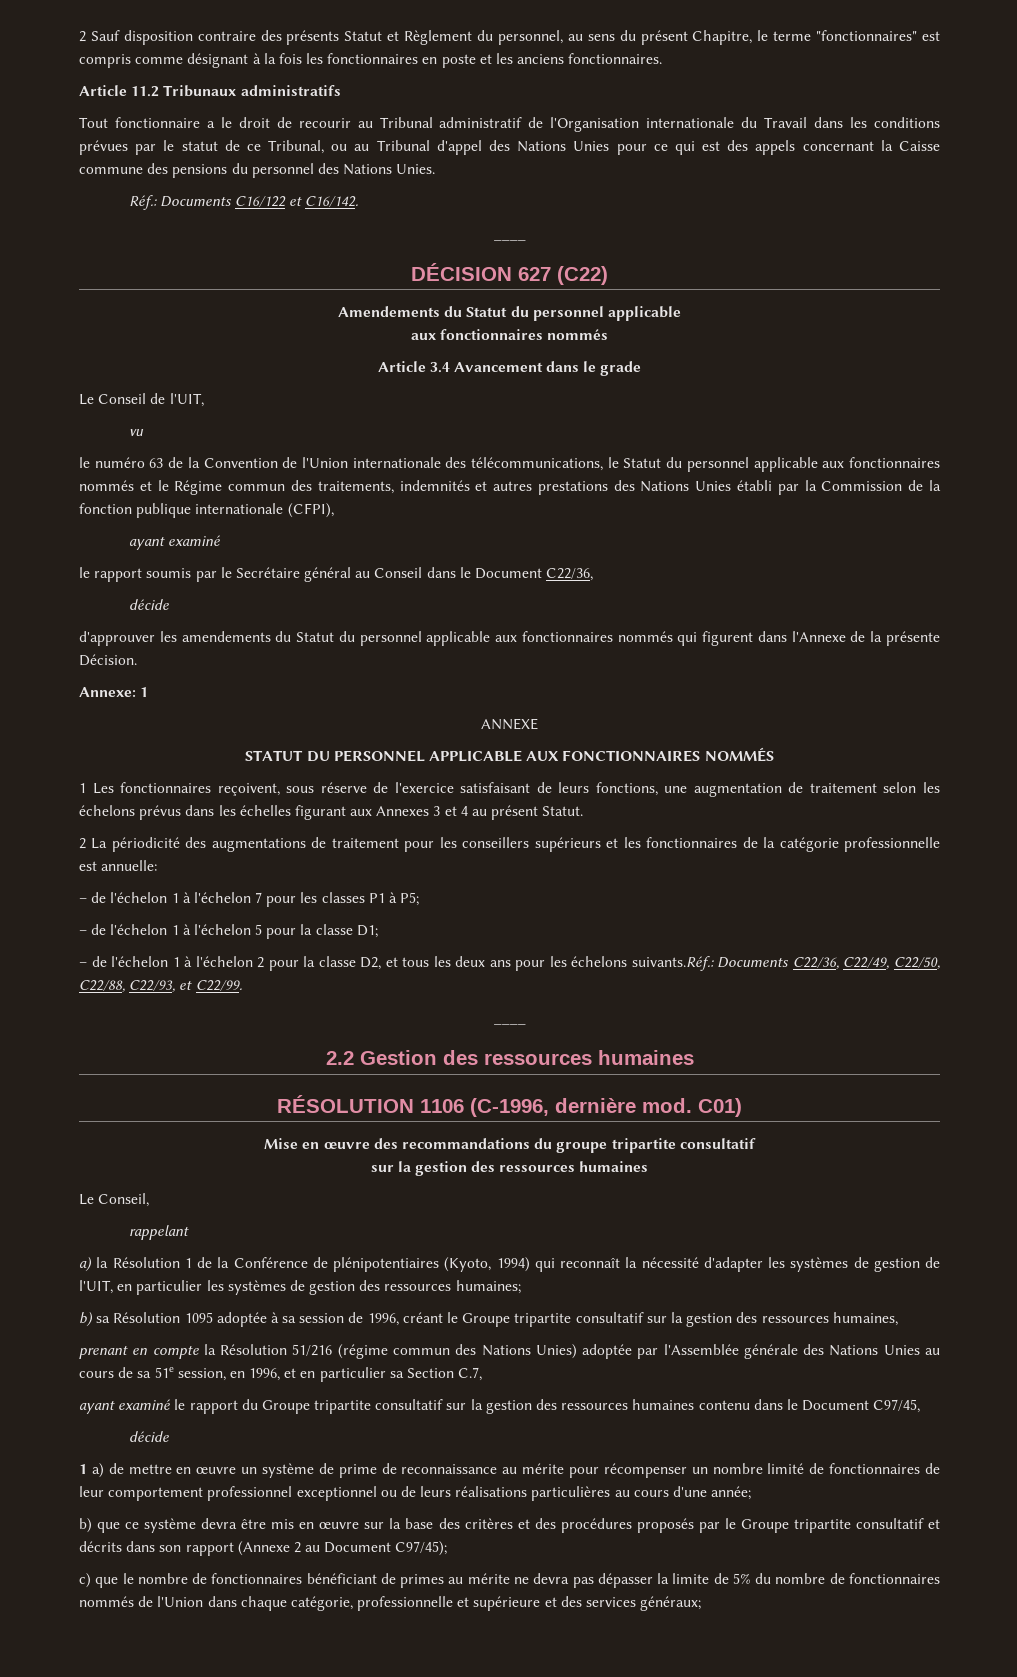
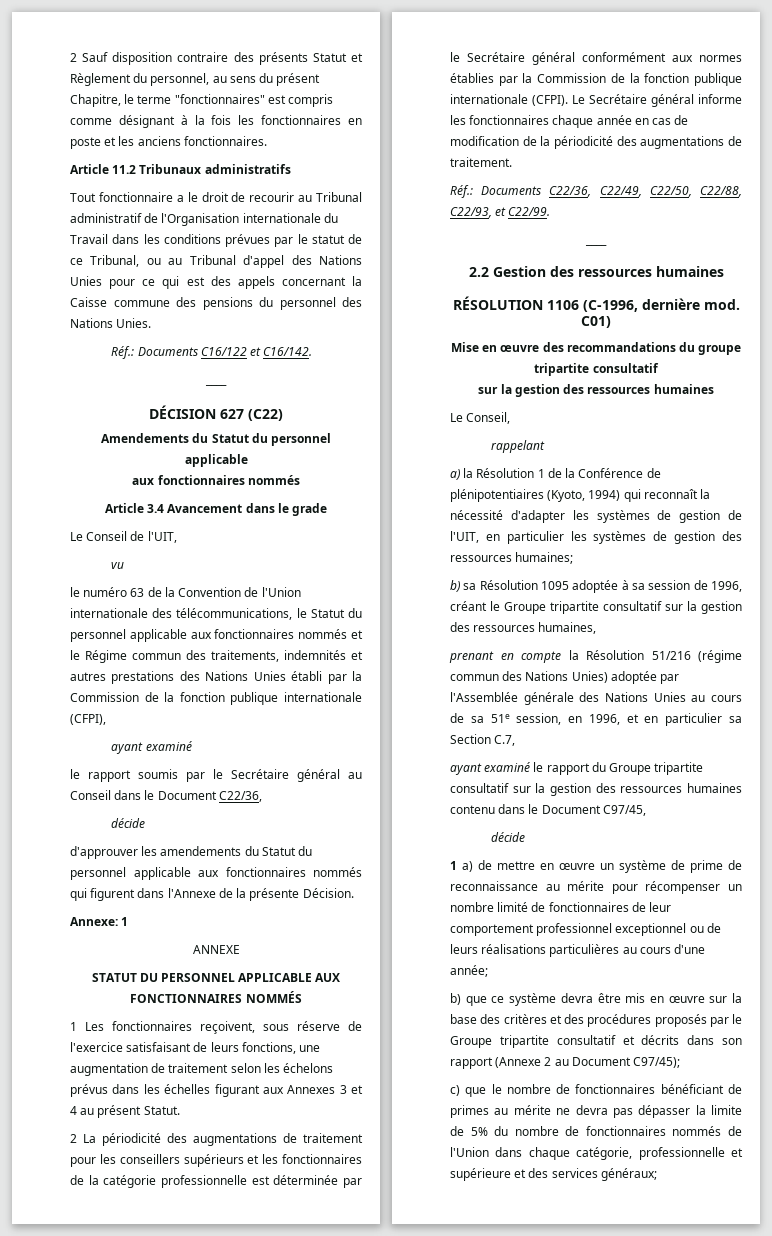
[101,860,158,871] [79,892,420,907] [79,924,378,939] [79,956,714,971] annuelle: // – de l'échelon 1 à l'échelon 7 pour les classes P1 à P5; // – de l'échelon 1 à l'échelon 5 pour la classe D1; // – de l'échelon 1 à l'échelon 2 pour la classe D2, et tous les deux ans pour les échelons suivants.Réf.: -> [273,1175,362,1188] [450,52,742,65] [450,73,742,86] [450,94,742,107] [450,115,689,128] [450,136,742,149] [450,157,512,167] [450,185,473,198] déterminée par le Secrétaire général conformément aux normes établies par la Commission de la fonction publique internationale (CFPI). Le Secrétaire général informe les fonctionnaires chaque année en cas de modification de la périodicité des augmentations de traitement. // Réf.:

